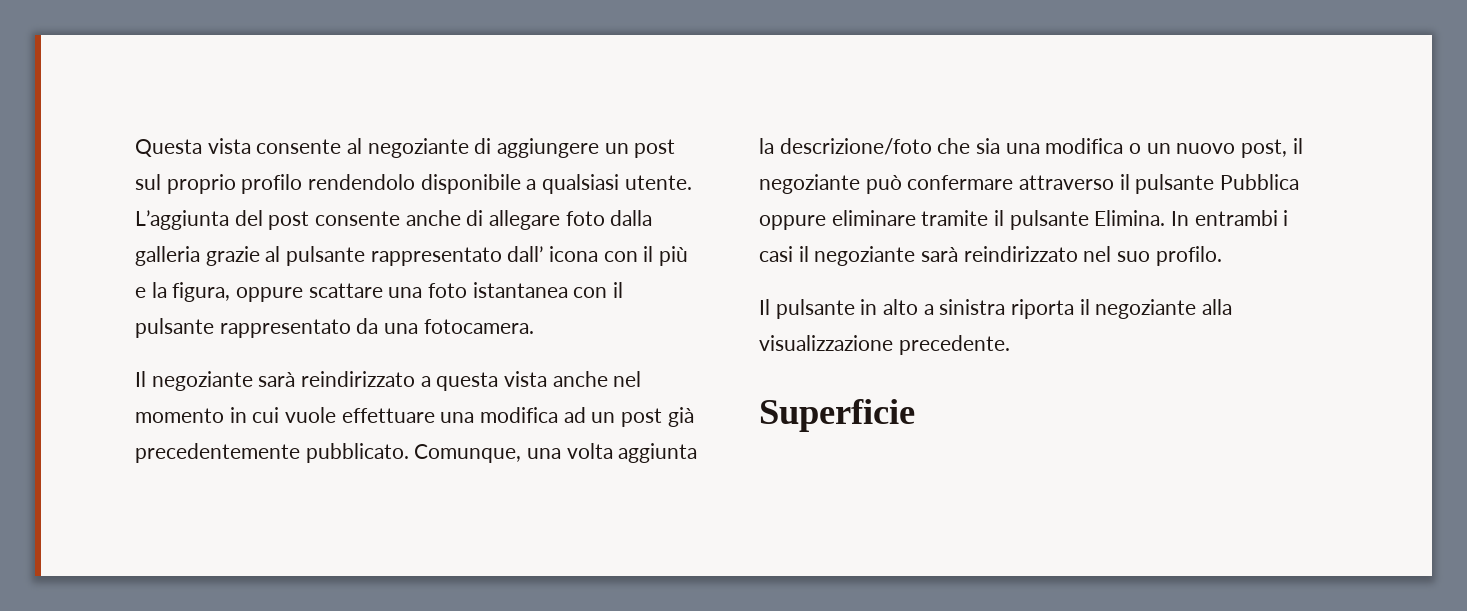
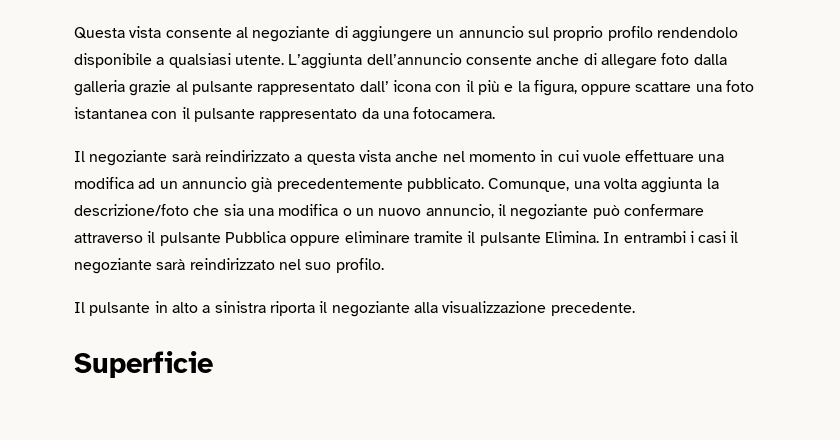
[634,139,676,158] post -> [458,26,524,38] annuncio
[234,210,310,230] del post -> [366,53,462,65] dell’annuncio
[621,408,663,427] post -> [181,177,247,189] annuncio
[1241,139,1288,158] post, -> [425,204,494,218] annuncio,

